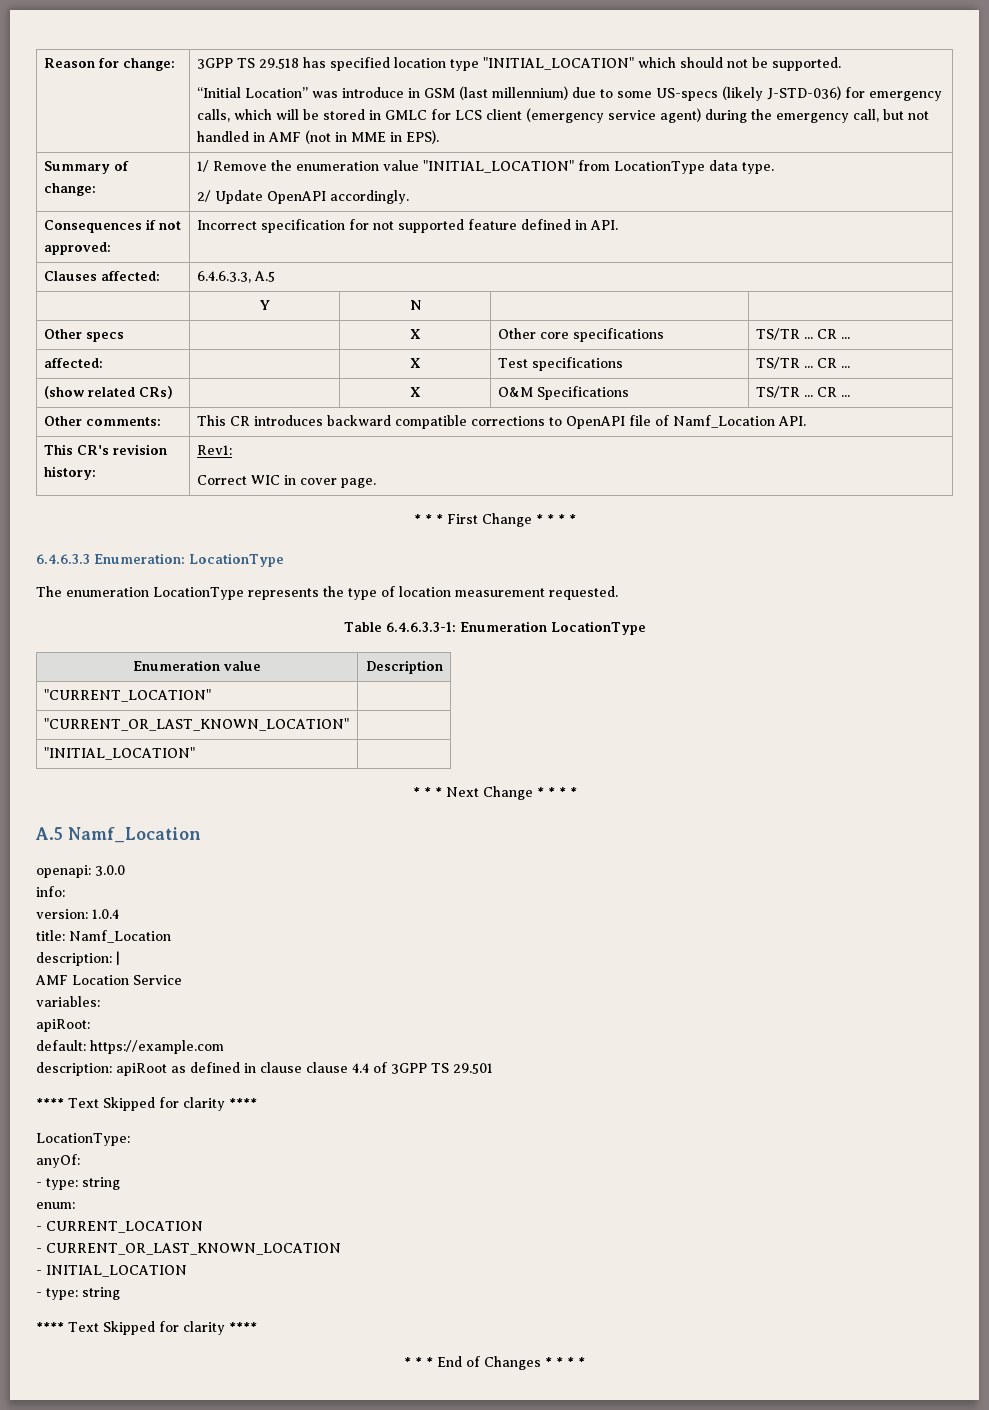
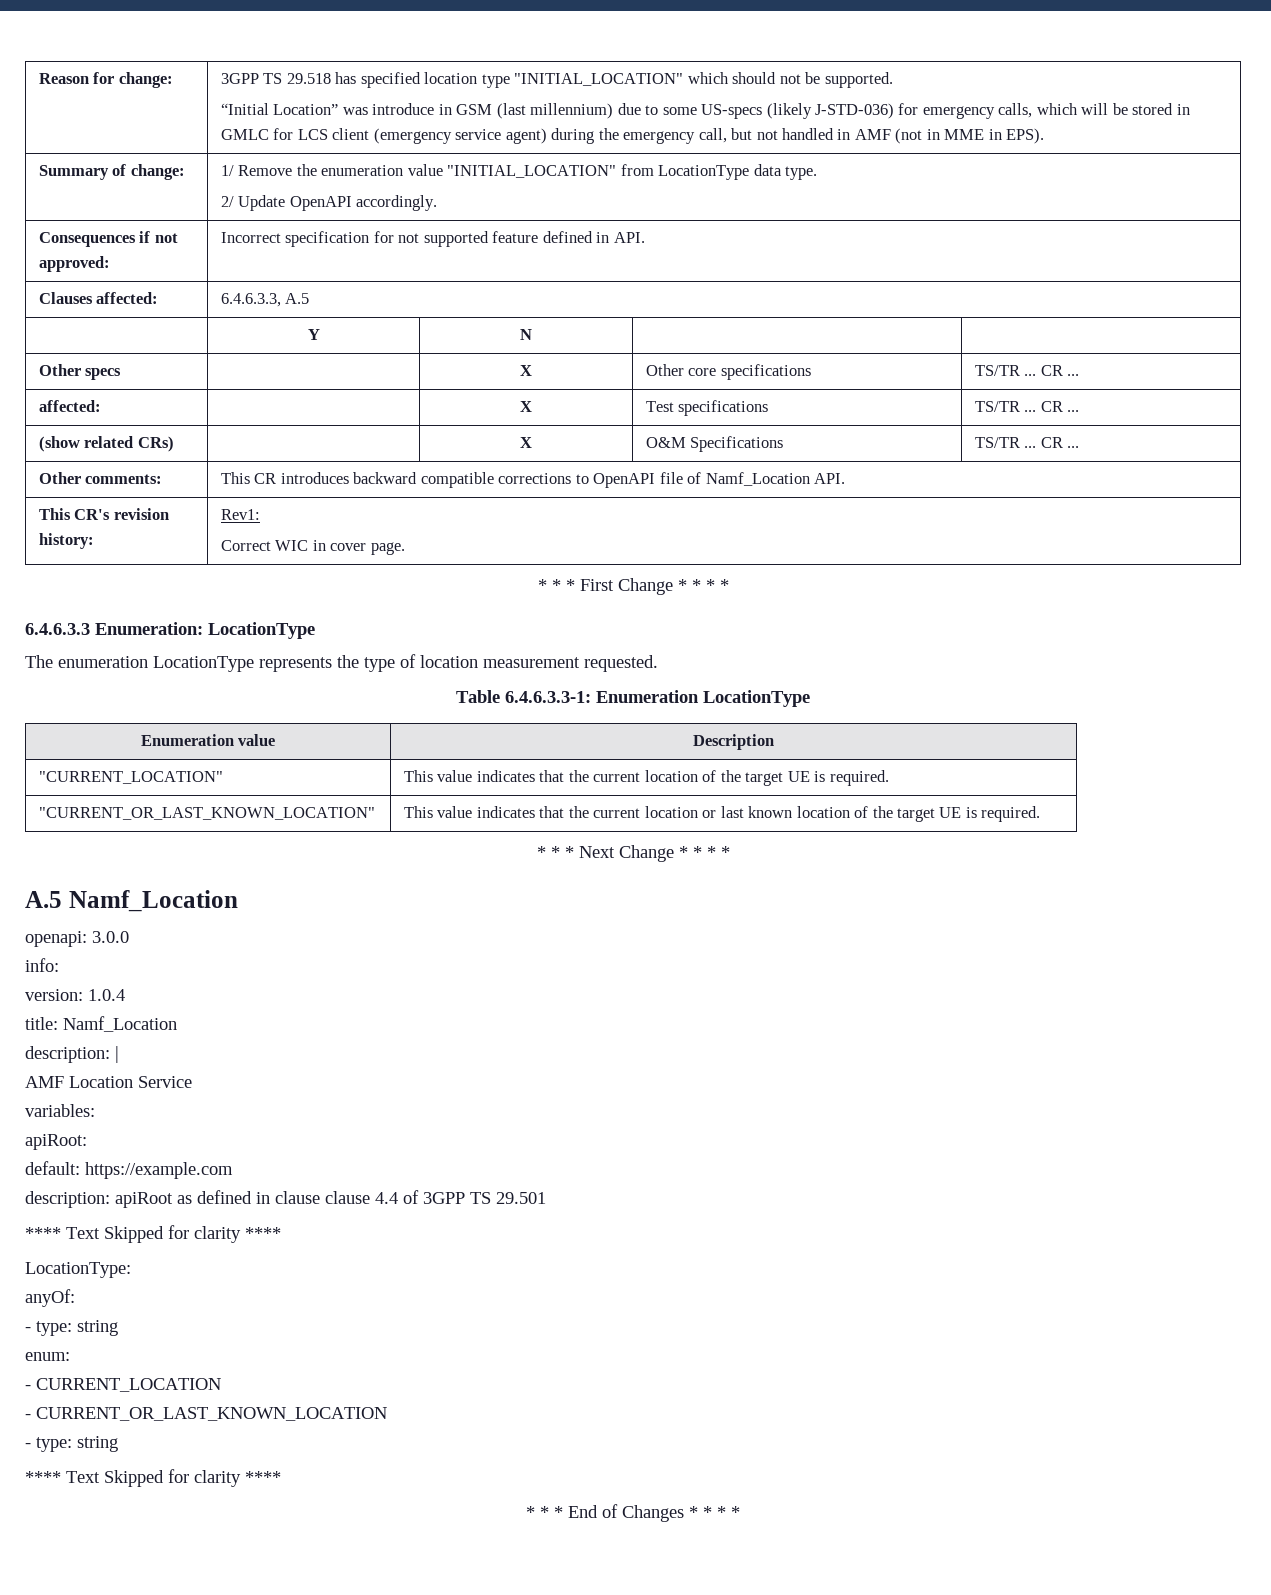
[43,718,349,731] [43,747,195,760] // "CURRENT_OR_LAST_KNOWN_LOCATION" | // "INITIAL_LOCATION" | -> [404,770,889,786] [39,807,376,820] [404,806,1041,822] This value indicates that the current location of the target UE is required. // "CURRENT_OR_LAST_KNOWN_LOCATION" | This value indicates that the current location or last known location of the target UE is required.
[36,1265,187,1277] // - INITIAL_LOCATION -> (387, 1414) none

